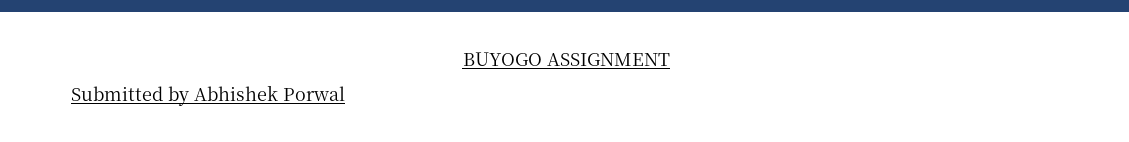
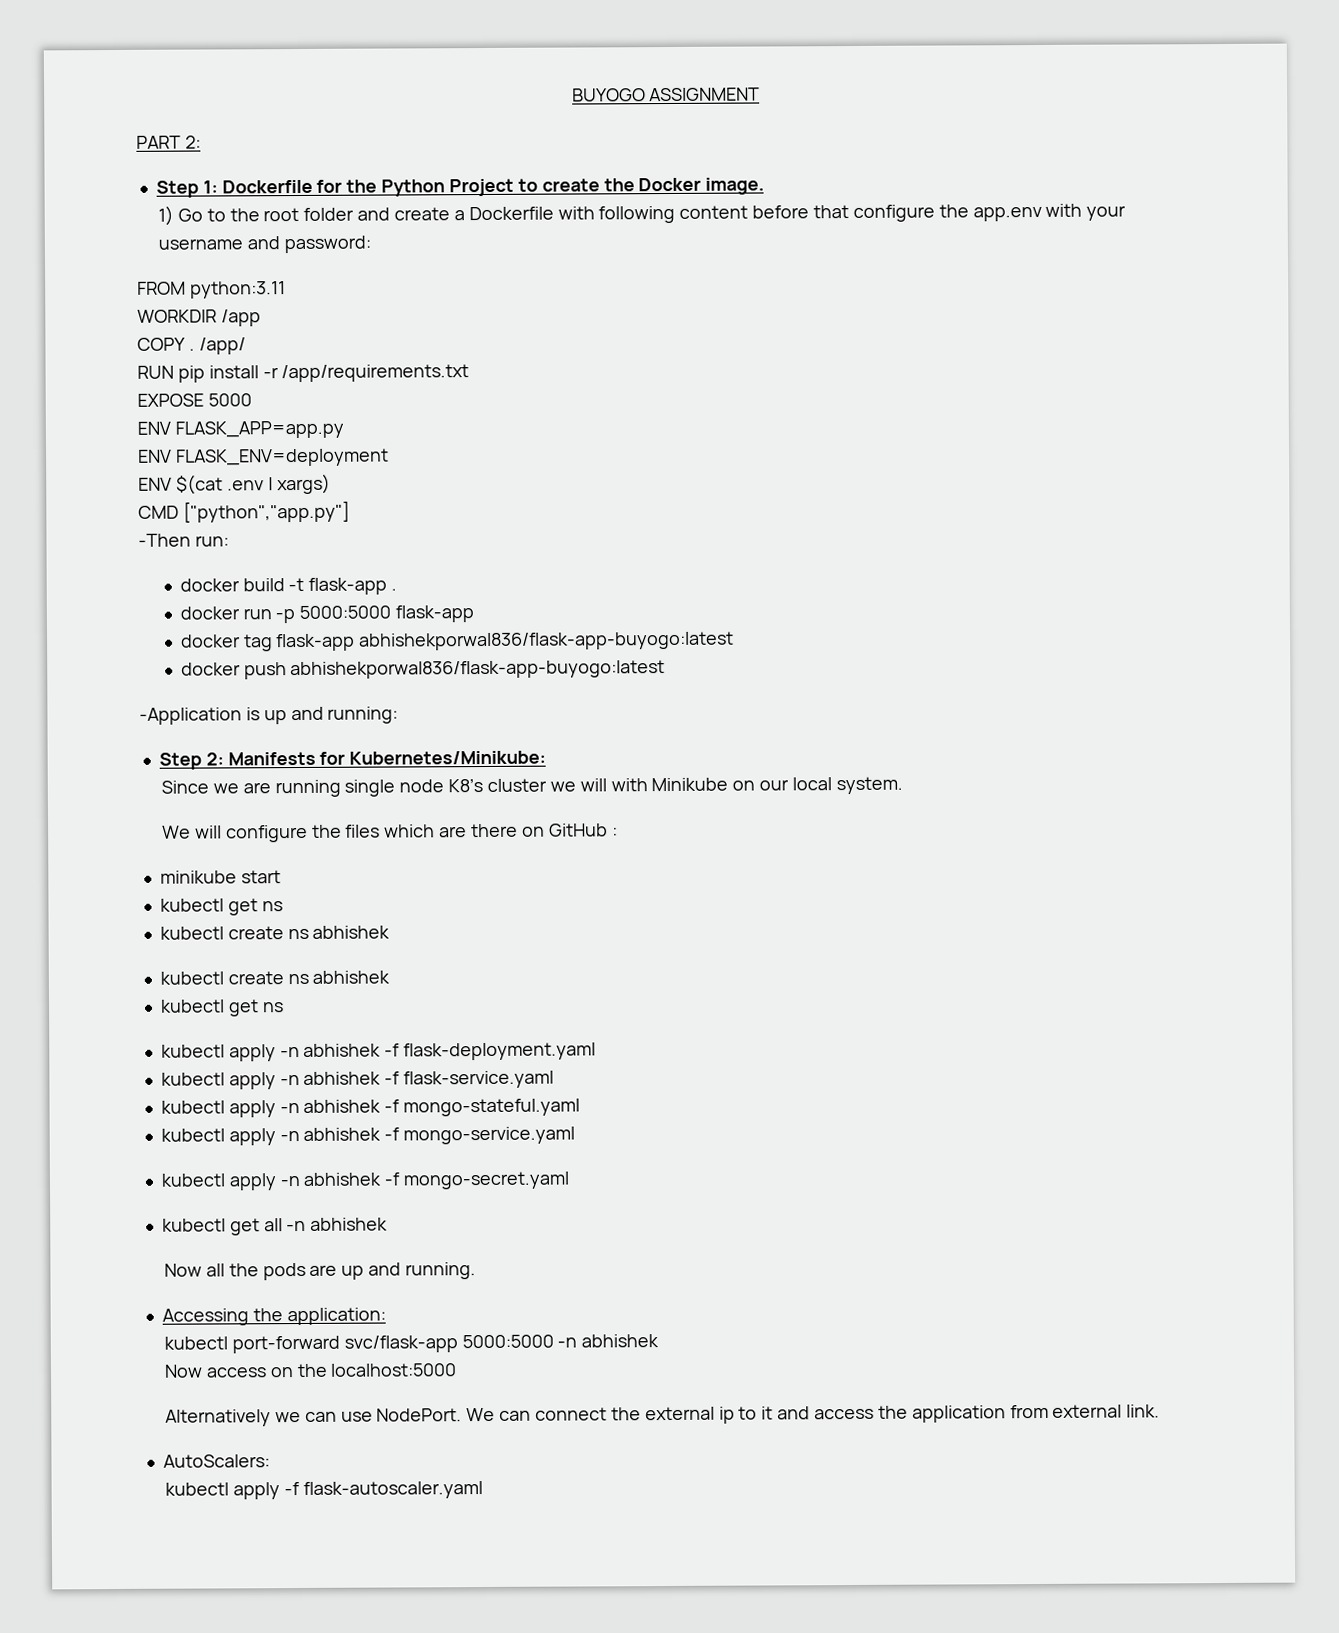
[71,85,345,106] Submitted by Abhishek Porwal -> [136,135,201,149] [155,177,765,198] [157,203,1127,226] [157,235,371,254] [137,281,286,299] [137,309,261,327] [137,337,246,355] [137,364,470,383] [137,393,252,407] [137,420,344,439] [138,448,389,467] [138,473,332,495] [138,500,350,523] [138,533,229,547] [179,577,398,595] [179,605,475,624] [180,631,735,652] [180,660,666,680] [139,706,399,725] [158,750,547,770] [160,776,903,798] [161,823,618,843] [159,870,281,884] [159,898,283,916] [159,925,391,940] [159,970,391,985] [159,999,284,1017] [160,1042,597,1062] [160,1070,555,1090] [160,1098,581,1118] [160,1126,576,1146] [160,1171,571,1191] [161,1217,389,1236] [163,1262,476,1281] [161,1307,386,1326] [163,1334,660,1354] [163,1363,458,1378] [164,1404,1161,1427] [162,1454,270,1468] [164,1481,483,1500] PART 2: // Step 1: Dockerfile for the Python Project to create the Docker image. // 1) Go to the root folder and create a Dockerfile with following content before that configure the app.env with your username and password: // FROM python:3.11 // WORKDIR /app // COPY . /app/ // RUN pip install -r /app/requirements.txt // EXPOSE 5000 // ENV FLASK_APP=app.py // ENV FLASK_ENV=deployment // ENV $(cat .env | xargs) // CMD ["python","app.py"] // -Then run: // docker build -t flask-app . // docker run -p 5000:5000 flask-app // docker tag flask-app abhishekporwal836/flask-app-buyogo:latest // docker push abhishekporwal836/flask-app-buyogo:latest // -Application is up and running: // Step 2: Manifests for Kubernetes/Minikube: // Since we are running single node K8’s cluster we will with Minikube on our local system. // We will configure the files which are there on GitHub : // minikube start // kubectl get ns // kubectl create ns abhishek // kubectl create ns abhishek // kubectl get ns // kubectl apply -n abhishek -f flask-deployment.yaml // kubectl apply -n abhishek -f flask-service.yaml // kubectl apply -n abhishek -f mongo-stateful.yaml // kubectl apply -n abhishek -f mongo-service.yaml // kubectl apply -n abhishek -f mongo-secret.yaml // kubectl get all -n abhishek // Now all the pods are up and running. // Accessing the application: // kubectl port-forward svc/flask-app 5000:5000 -n abhishek // Now access on the localhost:5000 // Alternatively we can use NodePort. We can connect the external ip to it and access the application from external link. // AutoScalers: // kubectl apply -f flask-autoscaler.yaml

